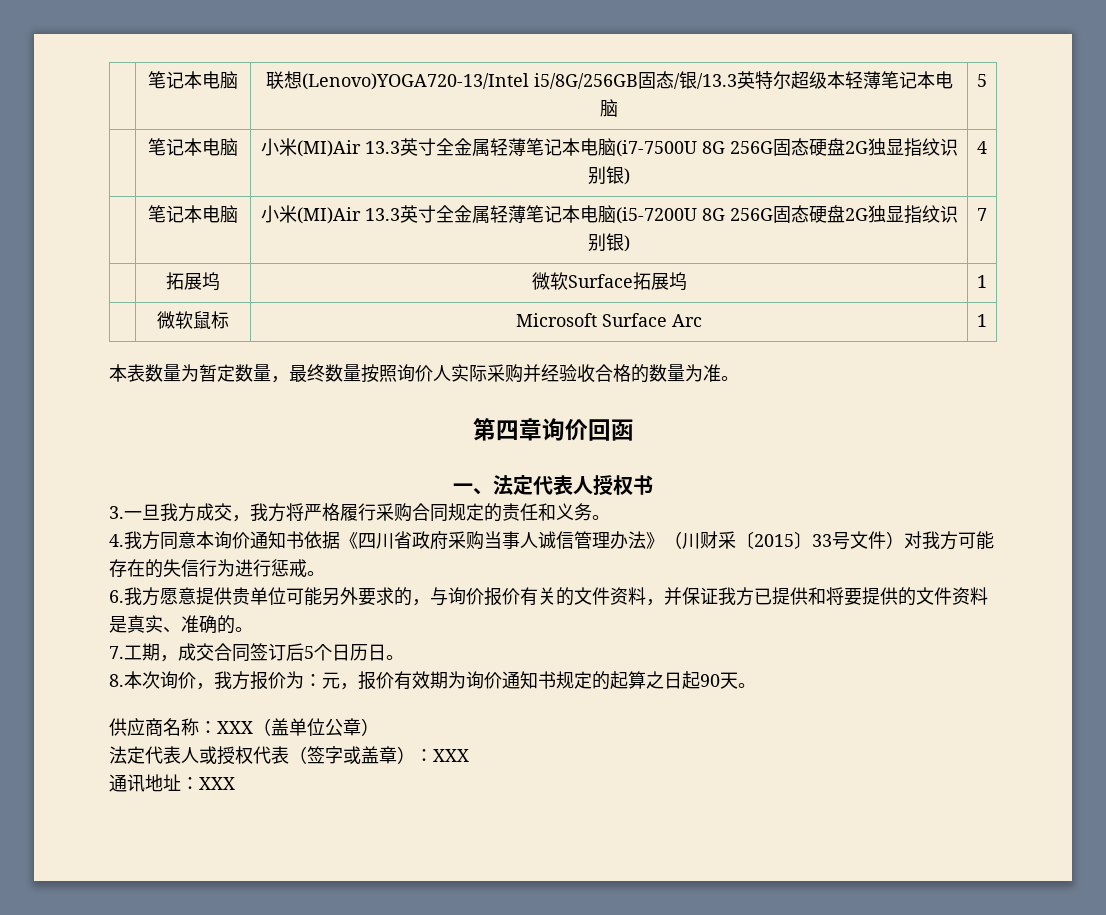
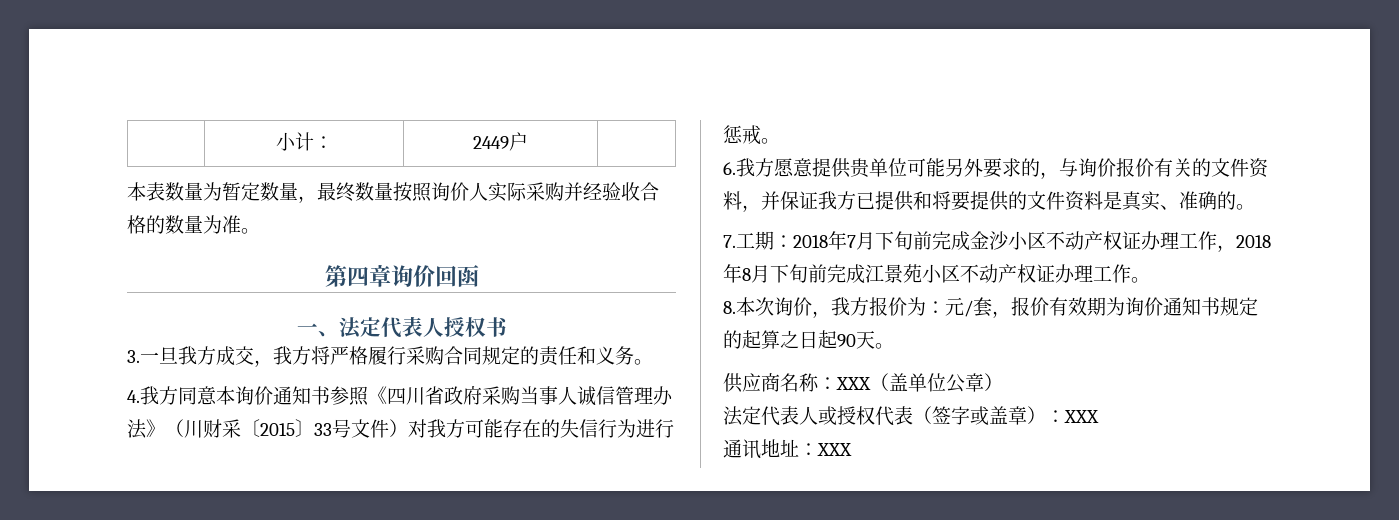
[148,71,238,89] [265,71,953,90] [600,99,618,117] [977,74,987,87] [148,138,238,156] [260,138,958,157] [588,166,630,185] [977,141,987,154] [148,205,238,223] [260,205,958,224] [588,233,630,252] [977,208,987,221] [166,272,220,291] [531,272,687,291] [977,275,987,288] [157,311,229,329] [516,313,702,327] [977,314,987,327] | 笔记本电脑 | 联想(Lenovo)YOGA720-13/Intel i5/8G/256GB固态/银/13.3英特尔超级本轻薄笔记本电脑 | 5 // | 笔记本电脑 | 小米(MI)Air 13.3英寸全金属轻薄笔记本电脑(i7-7500U 8G 256G固态硬盘2G独显指纹识别银) | 4 // | 笔记本电脑 | 小米(MI)Air 13.3英寸全金属轻薄笔记本电脑(i5-7200U 8G 256G固态硬盘2G独显指纹识别银) | 7 // | 拓展坞 | 微软Surface拓展坞 | 1 // | 微软鼠标 | Microsoft Surface Arc | 1 -> [275,132,333,151] [473,132,528,151] | 小计： | 2449户 |
[304,531,340,549] 依据 -> [330,386,369,406] 参照
[160,643,386,662] ，成交合同签订后5个日历日 -> [774,231,1271,252] [723,264,1131,284] ：2018年7月下旬前完成金沙小区不动产权证办理工作，2018年8月下旬前完成江景苑小区不动产权证办理工作
(340, 680) none -> [964,297,992,317] /套

